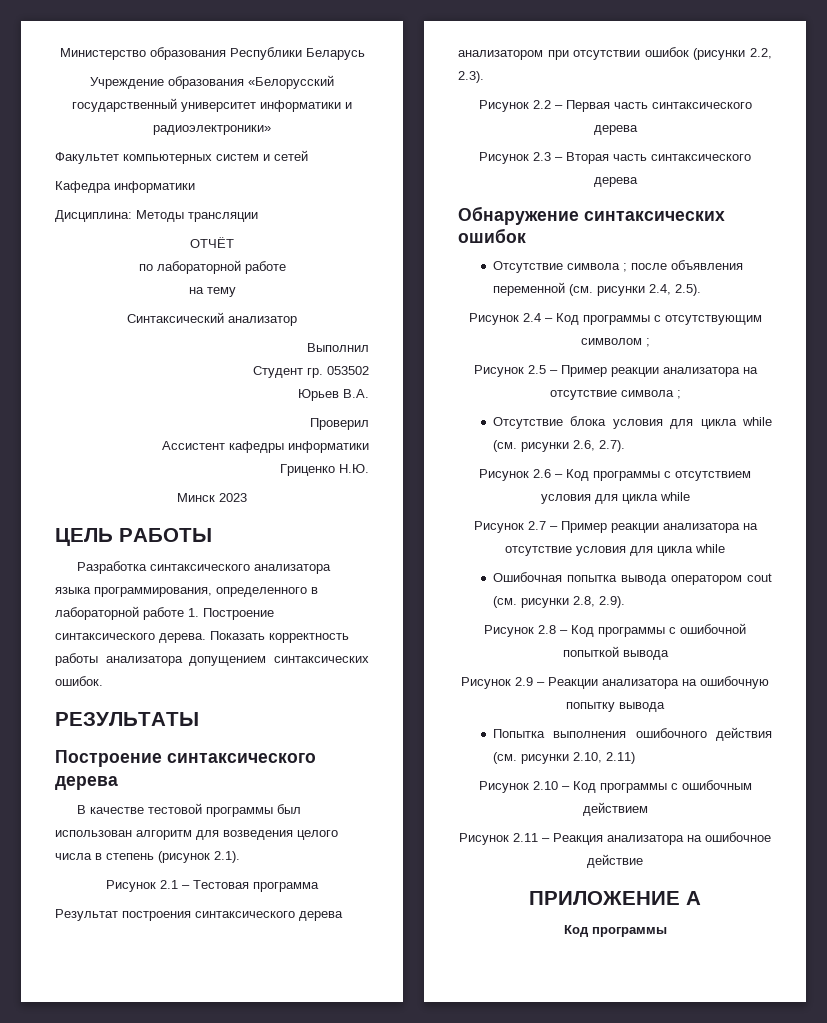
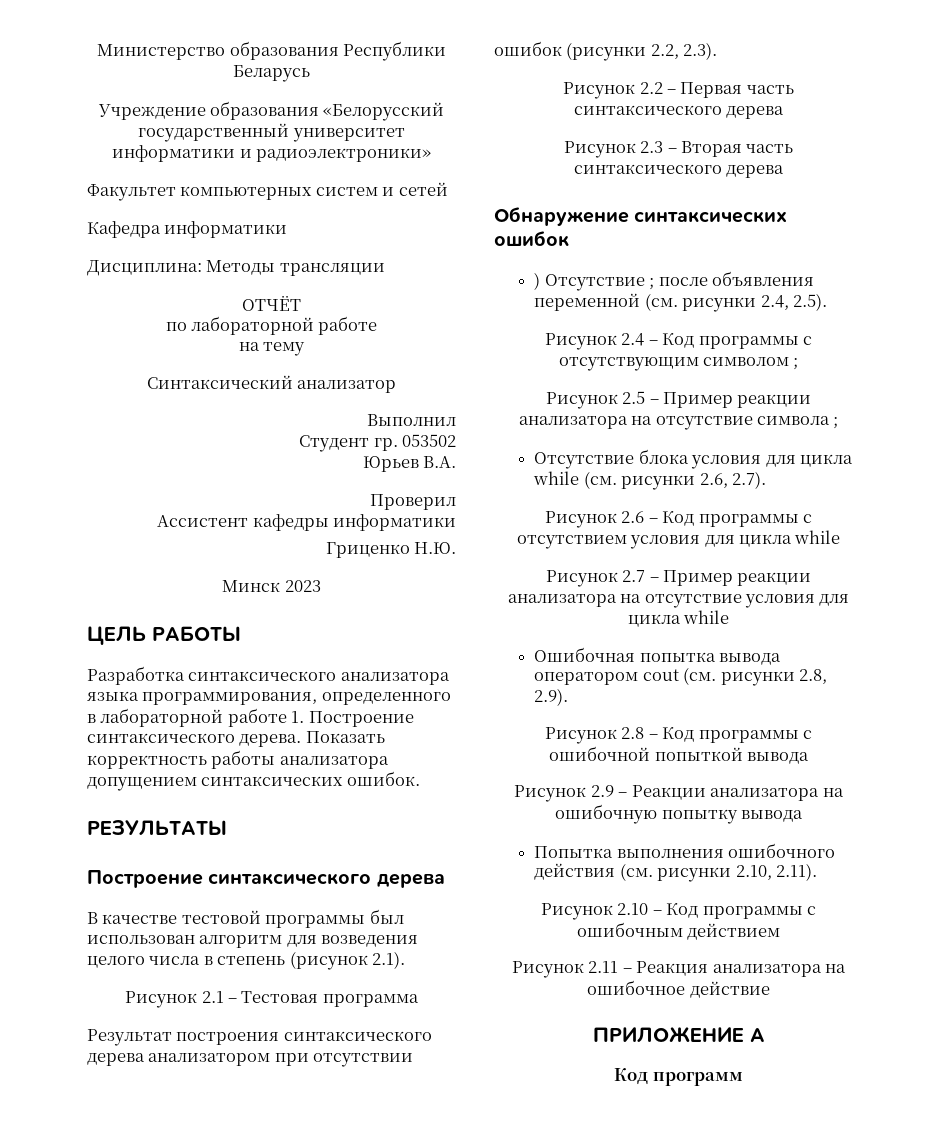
[492,261,620,273] Отсутствие символа -> [534,272,645,291] ) Отсутствие
[605,752,635,764] 2.11) -> [776,863,818,881] 2.11).
[591,927,667,937] программы -> [652,1072,743,1086] программ

